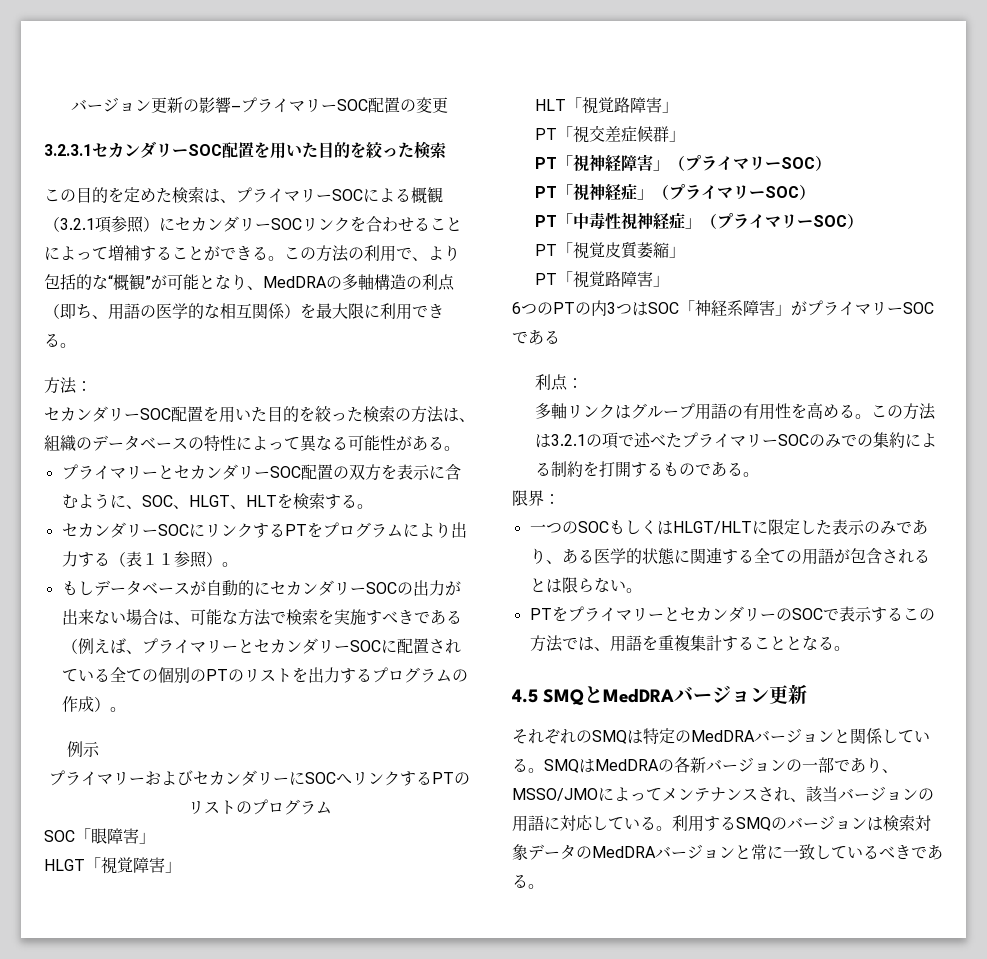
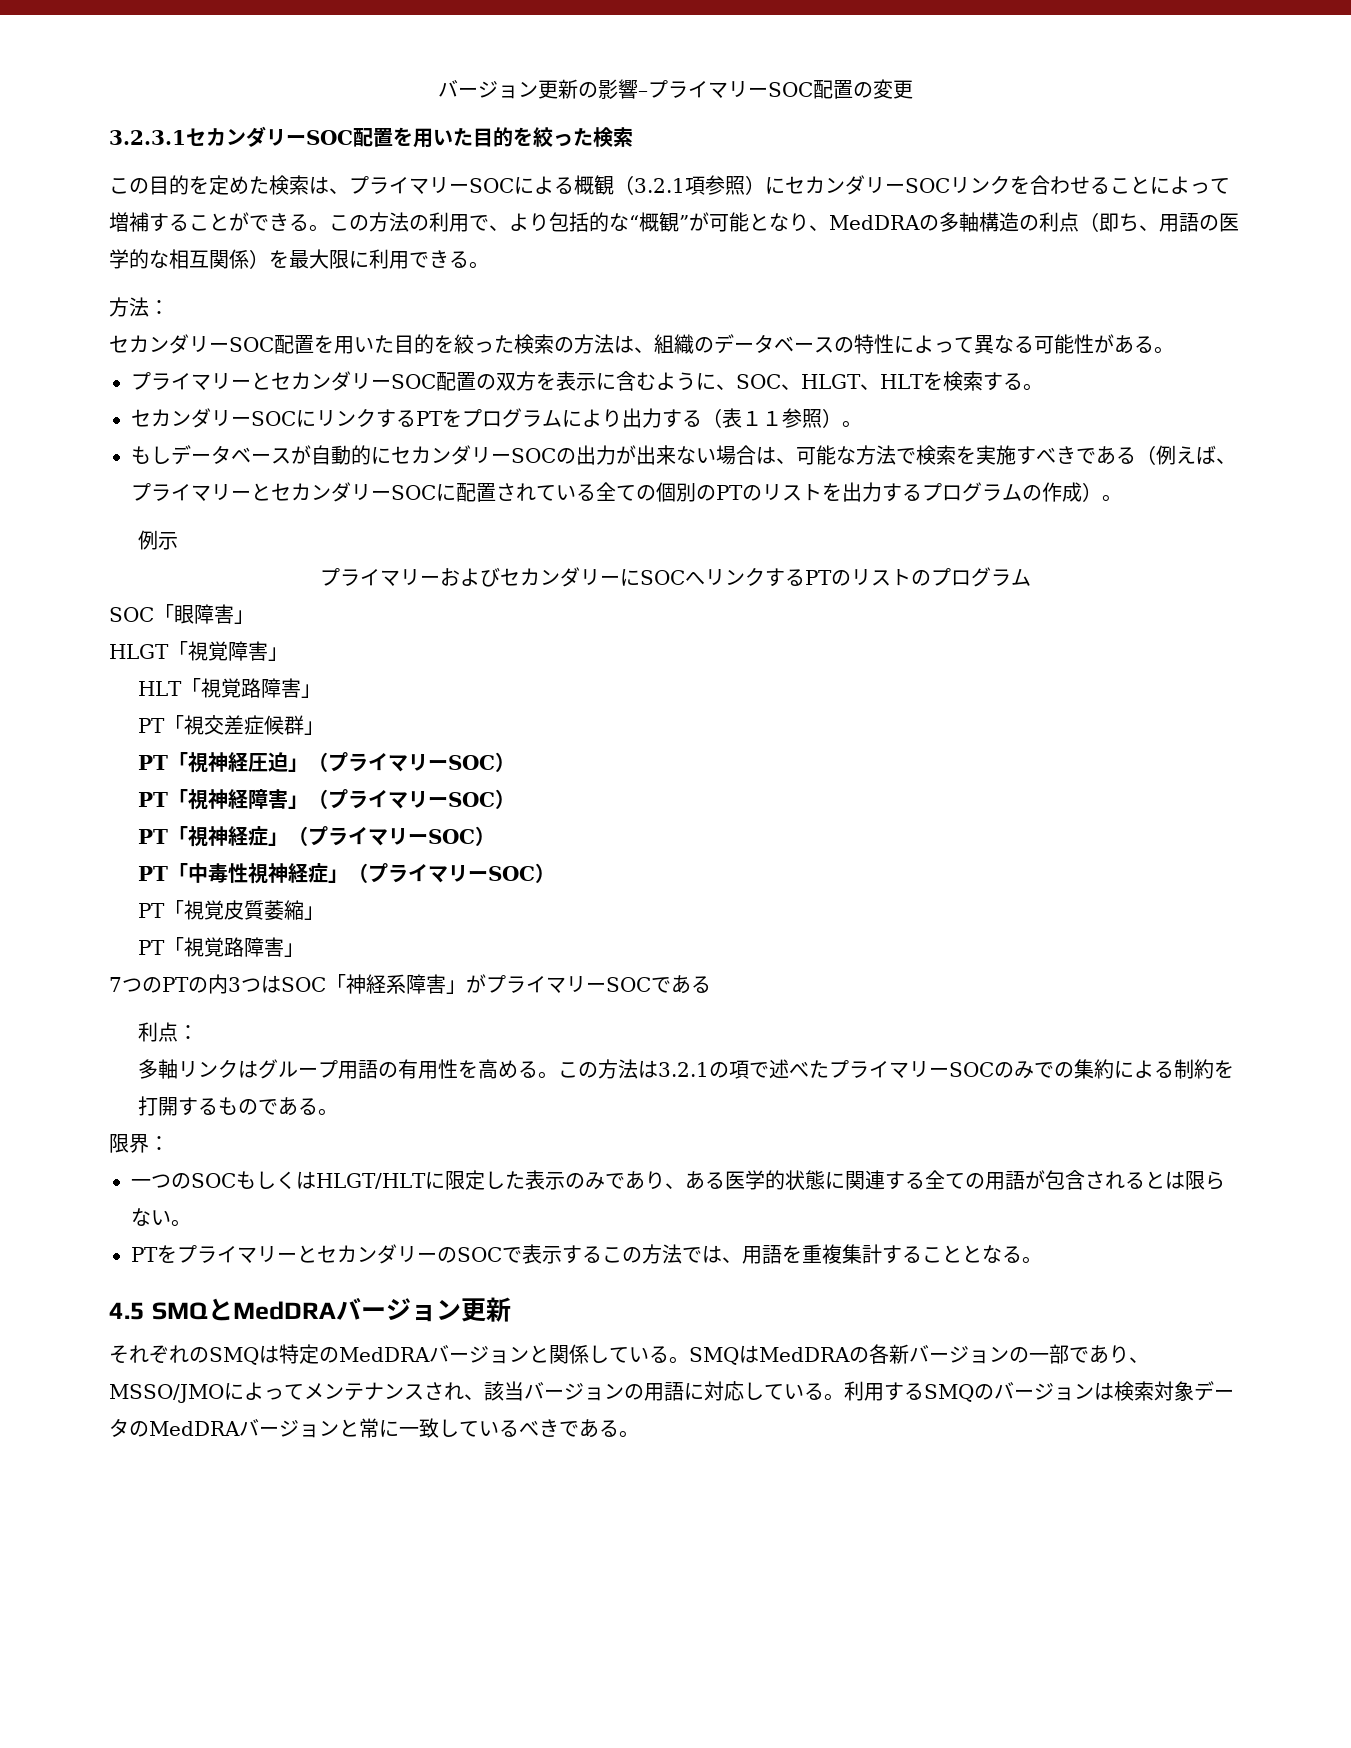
(685, 136) none -> [137,752,515,773] // PT「視神経圧迫」（プライマリーSOC）
[512,302,521,314] 6 -> [109,977,122,992] 7

